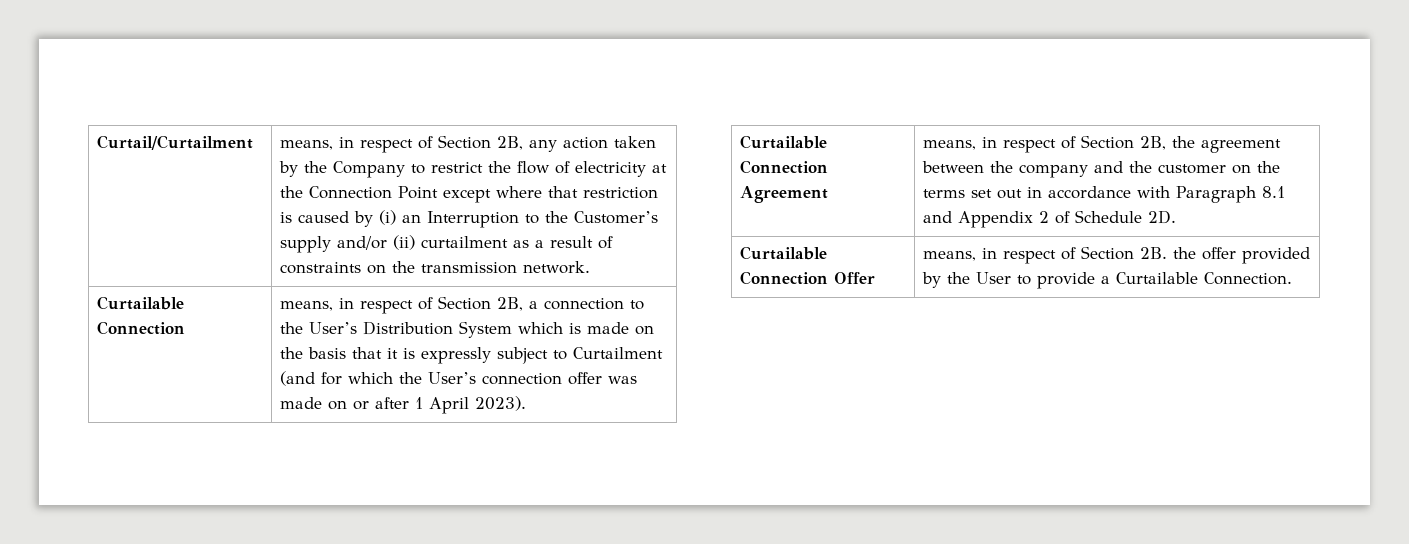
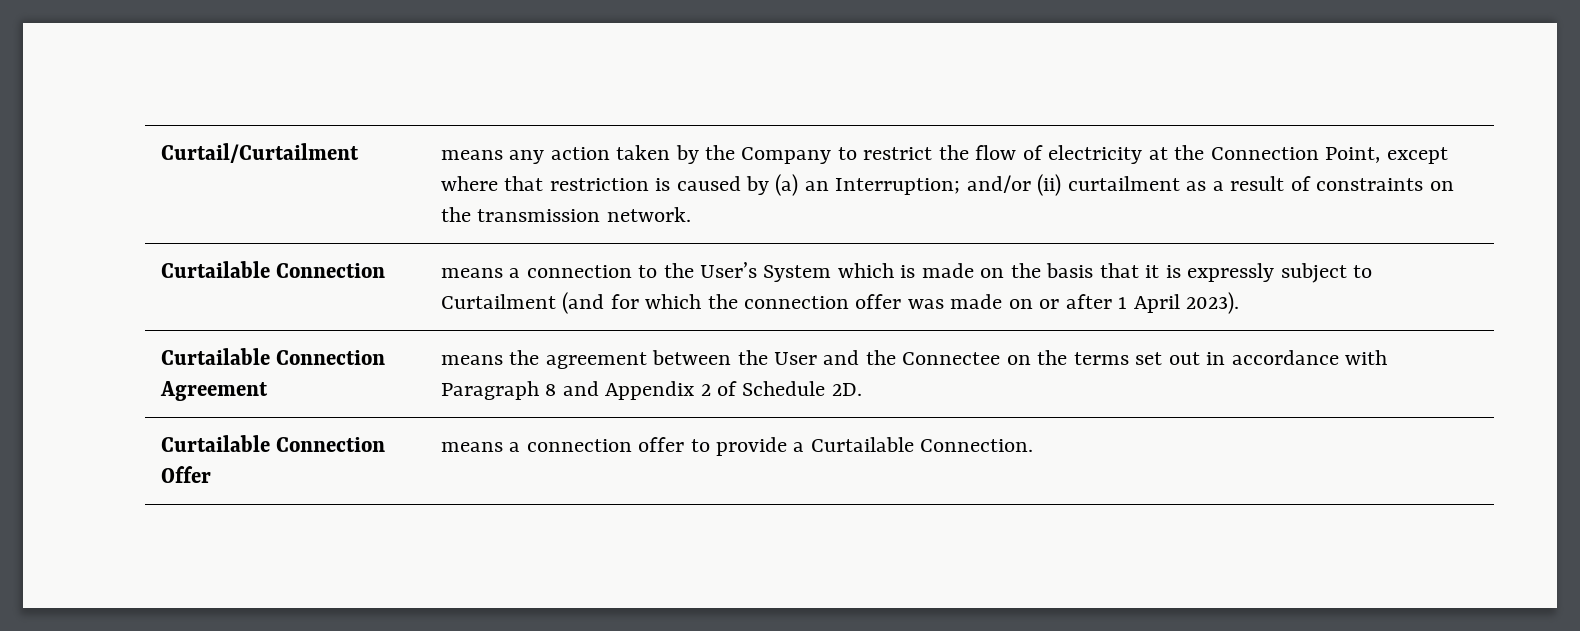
[279,135,523,153] means, in respect of Section 2B, -> [440,150,503,160] means
[397,186,438,199] Point -> [1325,147,1381,163] Point,
[378,210,658,228] [279,236,331,253] (i) an Interruption to the Customer’s supply -> [775,174,961,196] (a) an Interruption;
[279,296,523,314] means, in respect of Section 2B, -> [440,268,503,278] means
[362,321,453,335] Distribution -> (758, 270) none
[427,372,476,384] User’s -> (738, 301) none
[922,135,1166,153] means, in respect of Section 2B, -> [440,355,503,365] means
[1018,164,1088,178] company -> [774,352,818,365] User
[1157,164,1226,174] customer -> [902,352,1001,365] Connectee
[1261,186,1285,198] 8.1 -> [545,384,557,396] 8
[922,246,1310,264] [921,272,1011,288] means, in respect of Section 2B. the offer provided by the User -> [440,437,685,452] means a connection offer

